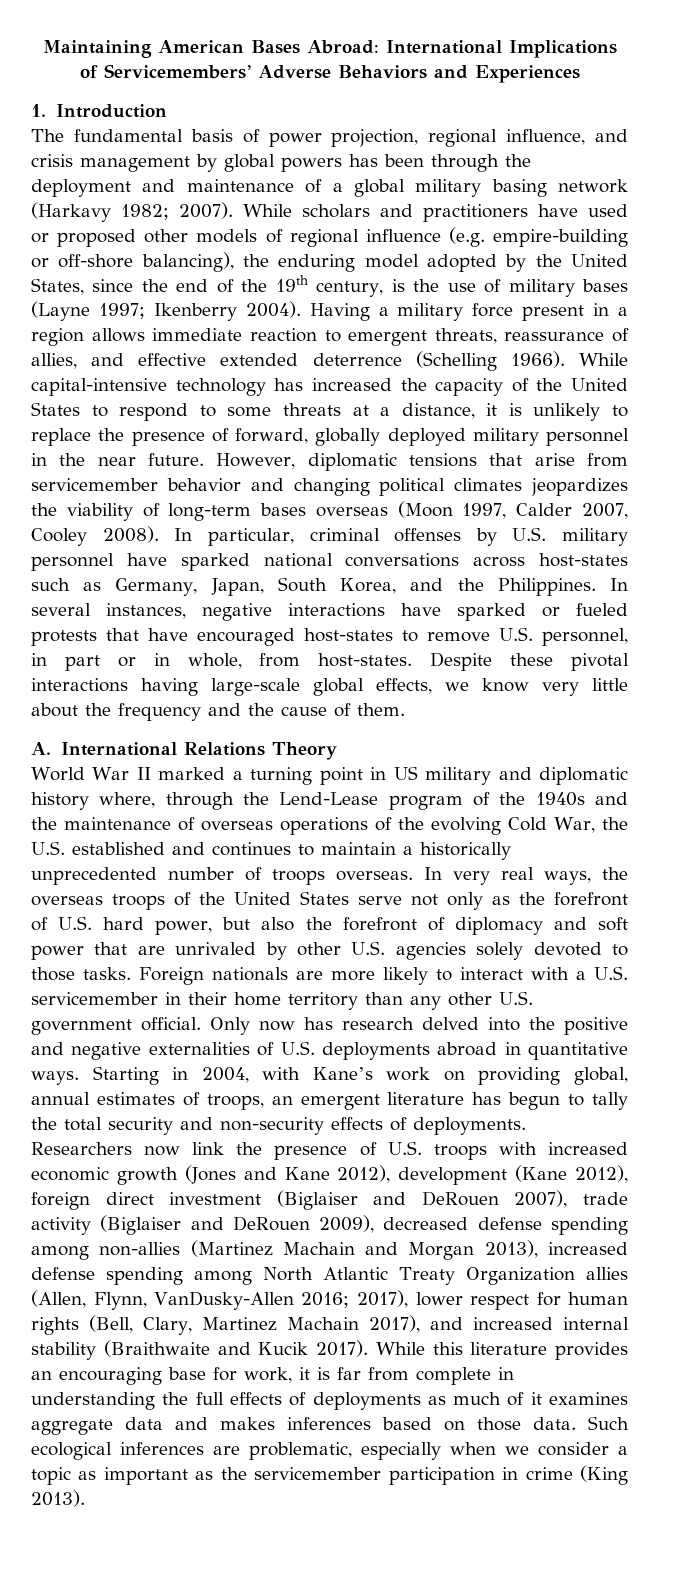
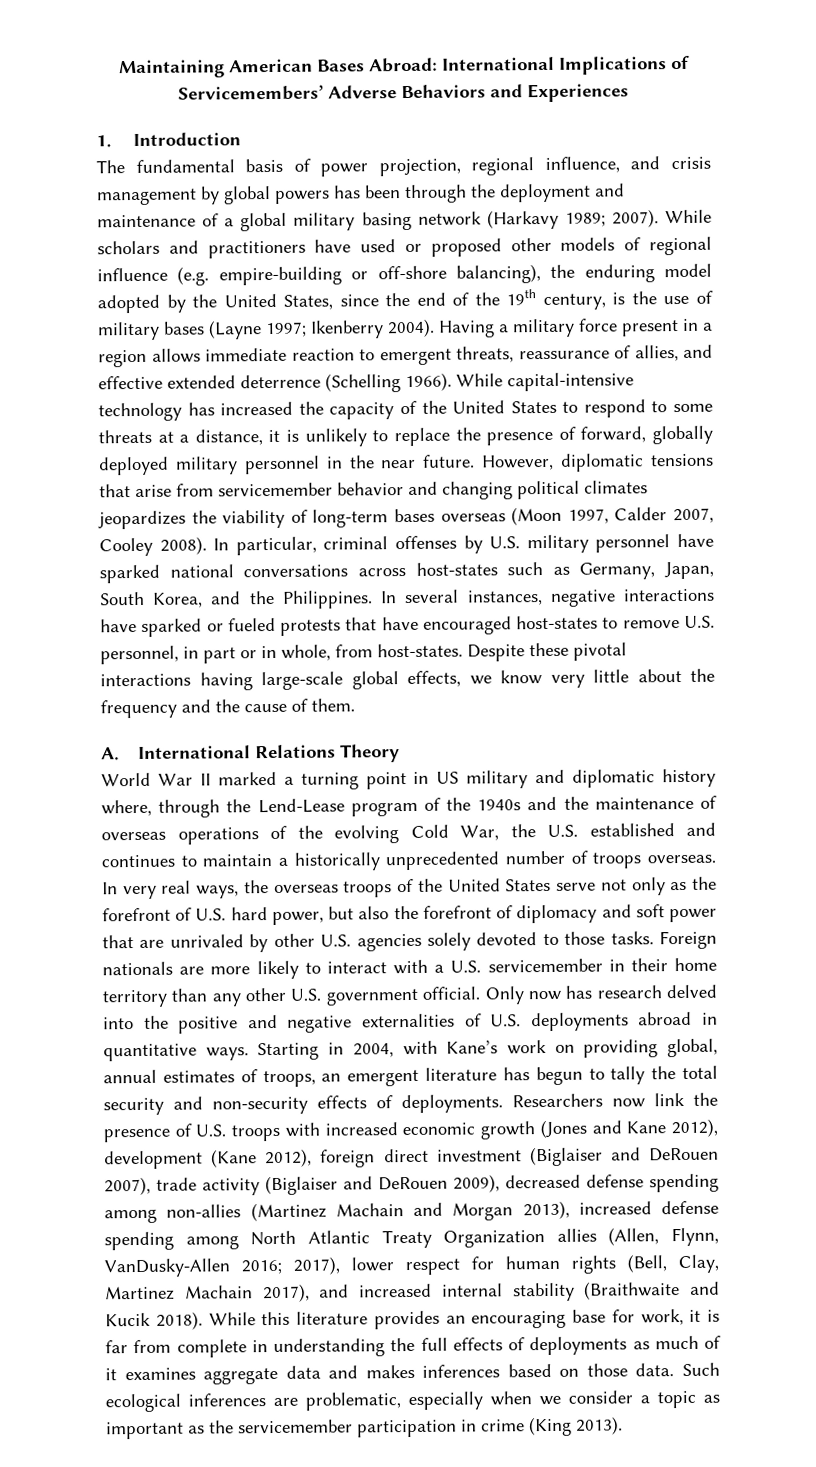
[121,204,169,220] 1982; -> [564,212,606,227] 1989;
[143,1317,193,1335] Clary, -> [678,1254,719,1274] Clay,
[316,1340,368,1357] 2017). -> [155,1311,203,1330] 2018).

